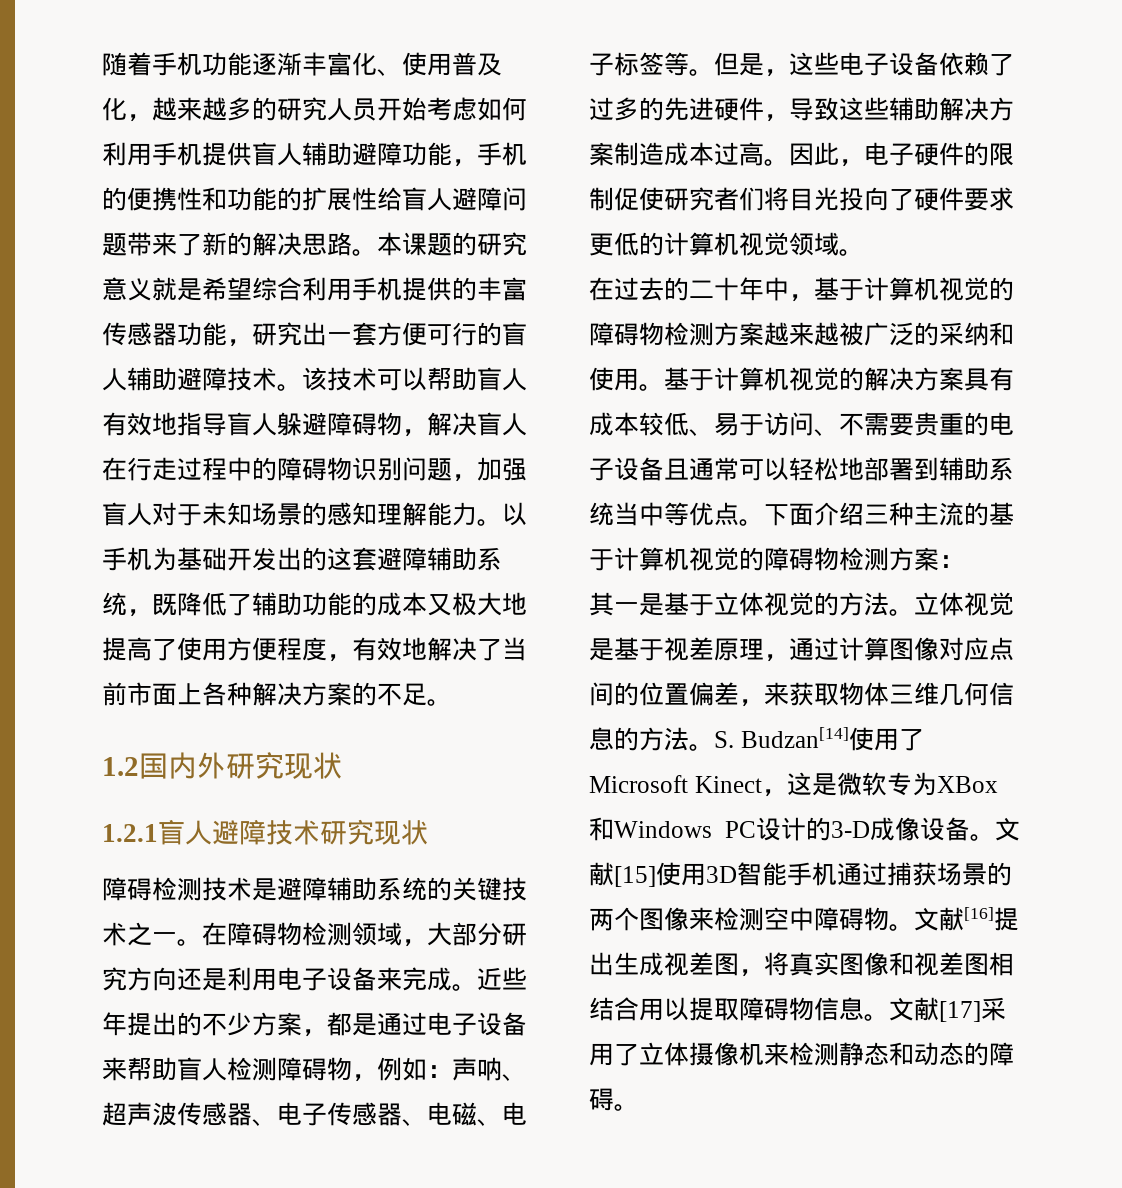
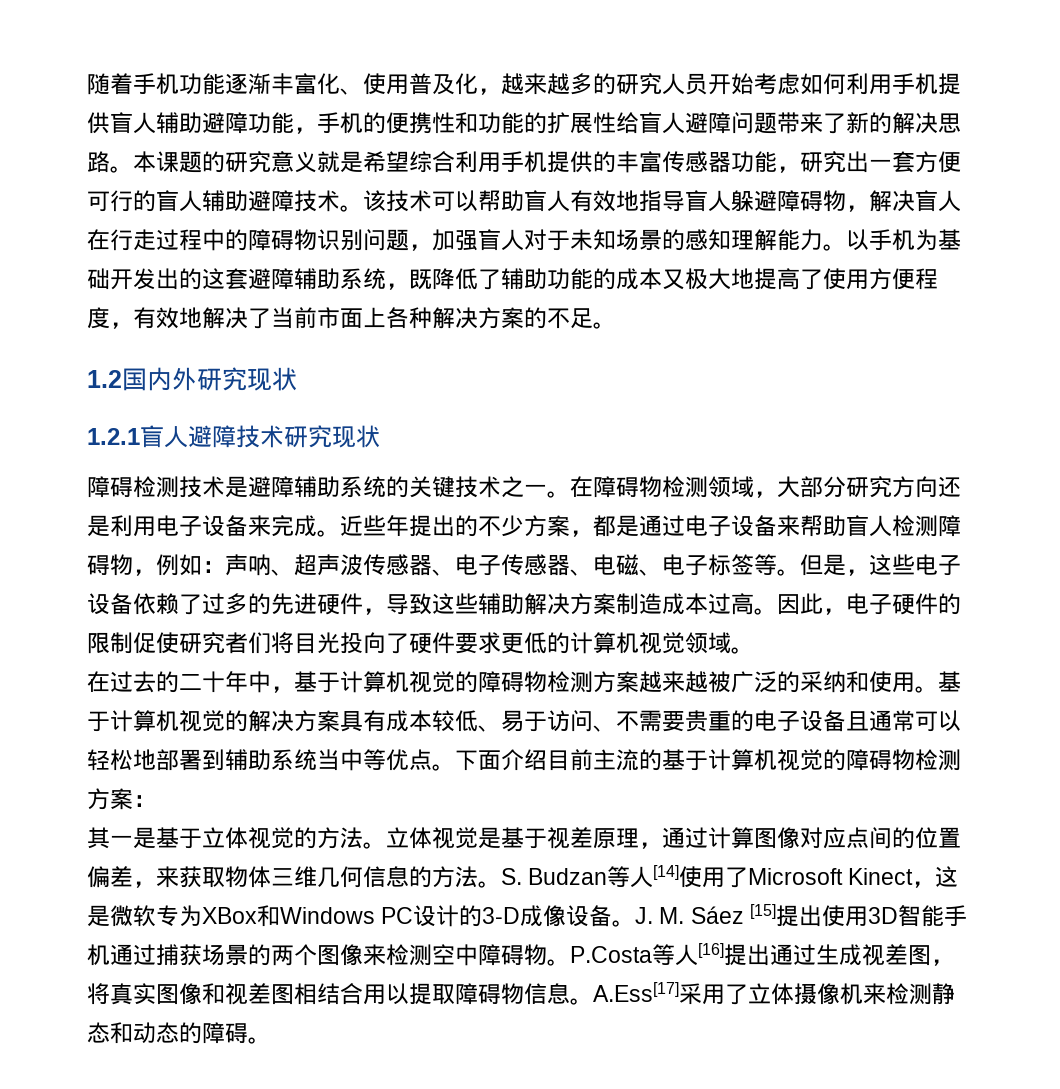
[864,502,914,526] 三种 -> [547,749,593,771] 目前
[740,727,849,748] Budzan[14] -> [528,865,680,888] Budzan等人[14]
[995,817,1020,841] [589,862,656,887] 文献[15] -> [635,904,822,927] J. M. Sáez [15]提出
[914,907,964,931] 文献 -> [570,944,698,966] P.Costa等人
(614, 964) none -> [770,944,816,965] 通过
[889,997,981,1022] 文献[17] -> [593,982,679,1002] A.Ess[17]

